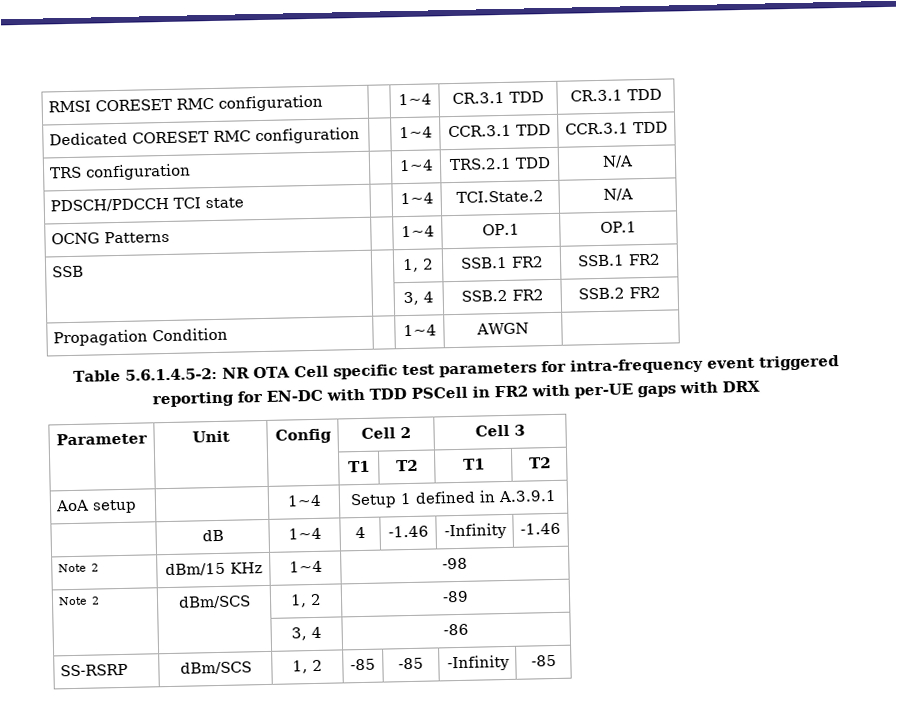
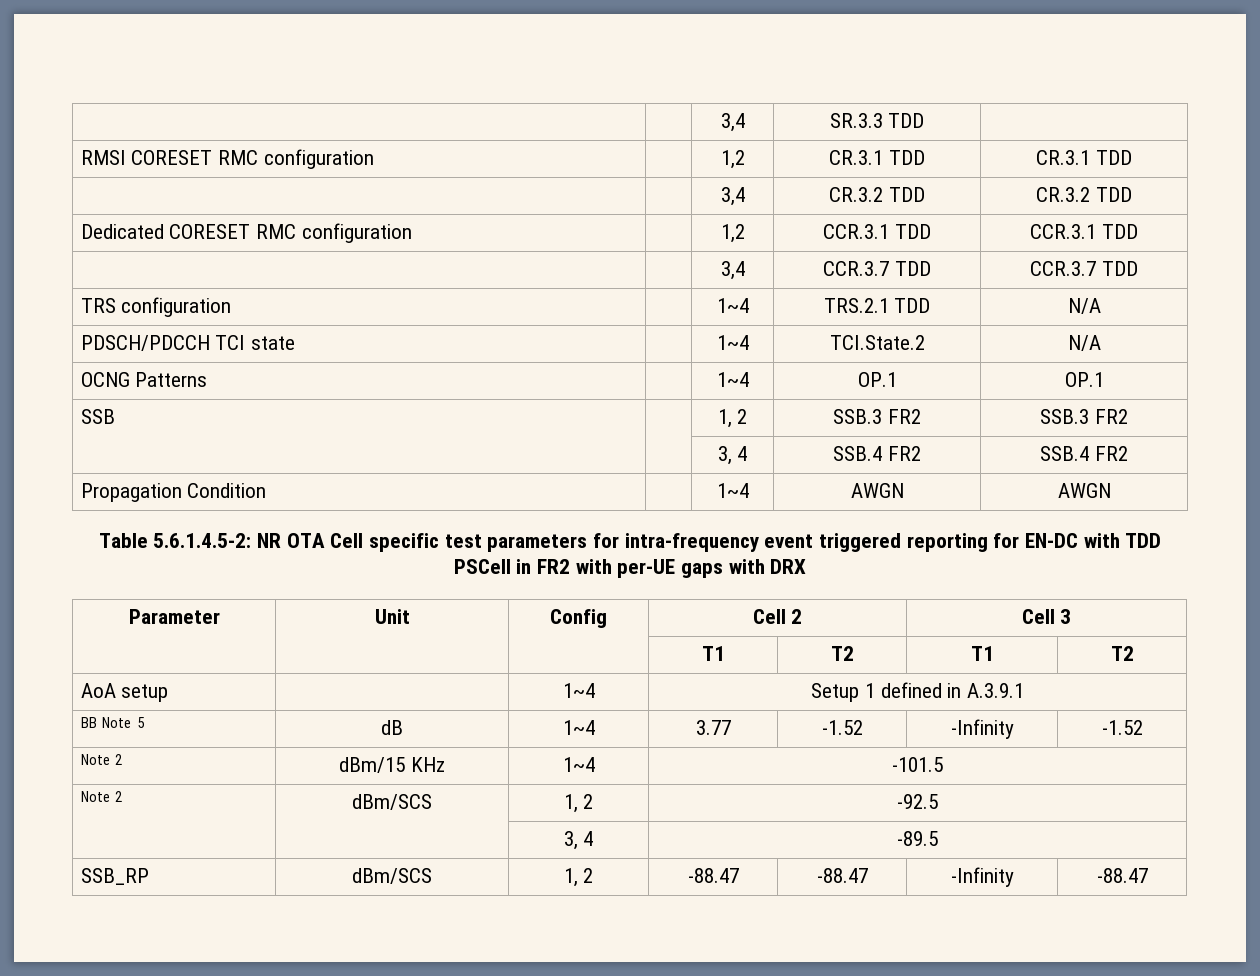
(48, 106) none -> [720,113,745,132] [829,113,925,128] | | 3,4 | SR.3.3 TDD | //
[397,93,432,106] 1~4 -> [720,150,745,169] 1,2
(662, 94) none -> [720,187,745,206] [829,187,925,202] [1036,187,1132,202] // | | 3,4 | CR.3.2 TDD | CR.3.2 TDD
[398,126,433,139] 1~4 -> [720,224,745,243] 1,2
(668, 127) none -> [720,261,745,280] [823,261,931,276] [1030,261,1138,276] // | | 3,4 | CCR.3.7 TDD | CCR.3.7 TDD
[459,256,544,269] [577,254,625,267] SSB.1 FR2 | SSB.1 -> [833,409,921,424] [1040,409,1090,424] SSB.3 FR2 | SSB.3
[460,289,544,302] [578,287,625,300] SSB.2 FR2 | SSB.2 -> [833,446,921,461] [1040,446,1090,461] SSB.4 FR2 | SSB.4
(529, 328) none -> [1057,483,1111,498] AWGN
(557, 496) none -> [80,717,146,728] BB Note 5
[354,526,366,539] [387,525,429,538] [443,522,507,540] [520,522,561,535] 4 | -1.46 | -Infinity | -1.46 -> [695,720,731,735] [821,720,863,735] [950,719,1014,739] [1101,720,1143,735] 3.77 | -1.52 | -Infinity | -1.52
[442,557,468,570] -98 -> [892,757,944,772] -101.5
[442,590,469,603] [291,626,322,641] [443,623,469,636] [60,663,129,677] [179,661,252,675] [292,659,323,674] [350,658,376,671] [398,657,424,670] [446,654,510,672] [530,654,557,667] -89 // | | 3, 4 | -86 // SS-RSRP | dBm/SCS | 1, 2 | -85 | -85 | -Infinity | -85 -> [897,794,939,809] [563,831,594,850] [897,831,939,846] [80,868,149,885] [352,868,432,884] [563,868,594,887] [687,868,739,883] [816,868,868,883] [950,867,1014,887] [1096,868,1148,883] -92.5 // | | 3, 4 | -89.5 // SSB_RP | dBm/SCS | 1, 2 | -88.47 | -88.47 | -Infinity | -88.47

